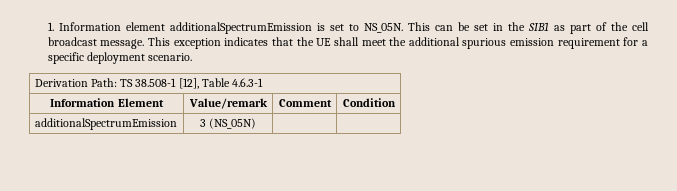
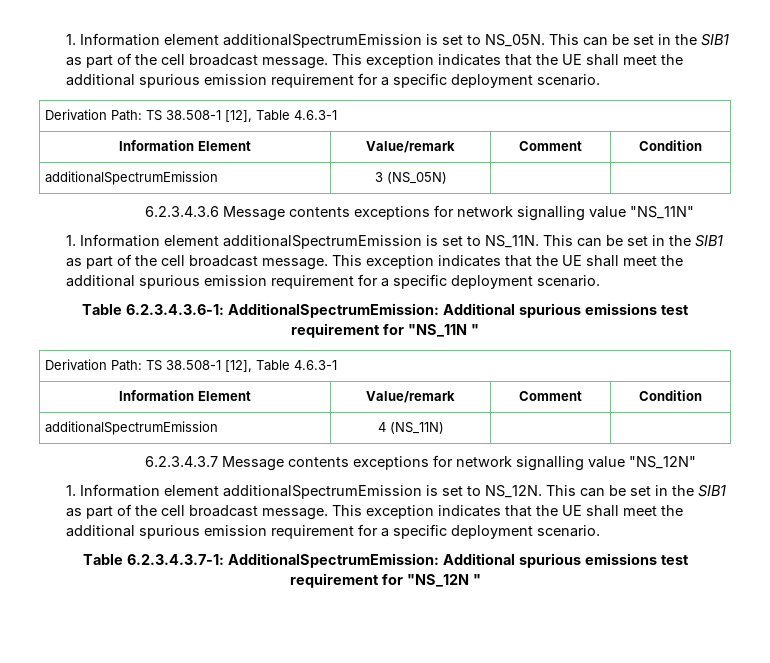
(257, 123) none -> [145,205,695,221] [65,234,723,249] [65,254,683,270] [65,274,600,289] [82,303,689,318] [291,323,479,338] [45,359,338,372] [118,390,251,401] [366,391,455,403] [519,391,582,401] [639,390,702,401] [45,421,219,435] [377,422,444,434] [145,455,697,471] [65,484,726,499] [65,504,683,520] [65,524,600,539] [82,553,689,568] [289,573,481,588] // 6.2.3.4.3.6 Message contents exceptions for network signalling value "NS_11N" // 1. Information element additionalSpectrumEmission is set to NS_11N. This can be set in the SIB1 as part of the cell broadcast message. This exception indicates that the UE shall meet the additional spurious emission requirement for a specific deployment scenario. // Table 6.2.3.4.3.6-1: AdditionalSpectrumEmission: Additional spurious emissions test requirement for "NS_11N " // Derivation Path: TS 38.508-1 [12], Table 4.6.3-1 // Information Element | Value/remark | Comment | Condition // additionalSpectrumEmission | 4 (NS_11N) | | // 6.2.3.4.3.7 Message contents exceptions for network signalling value "NS_12N" // 1. Information element additionalSpectrumEmission is set to NS_12N. This can be set in the SIB1 as part of the cell broadcast message. This exception indicates that the UE shall meet the additional spurious emission requirement for a specific deployment scenario. // Table 6.2.3.4.3.7-1: AdditionalSpectrumEmission: Additional spurious emissions test requirement for "NS_12N "

